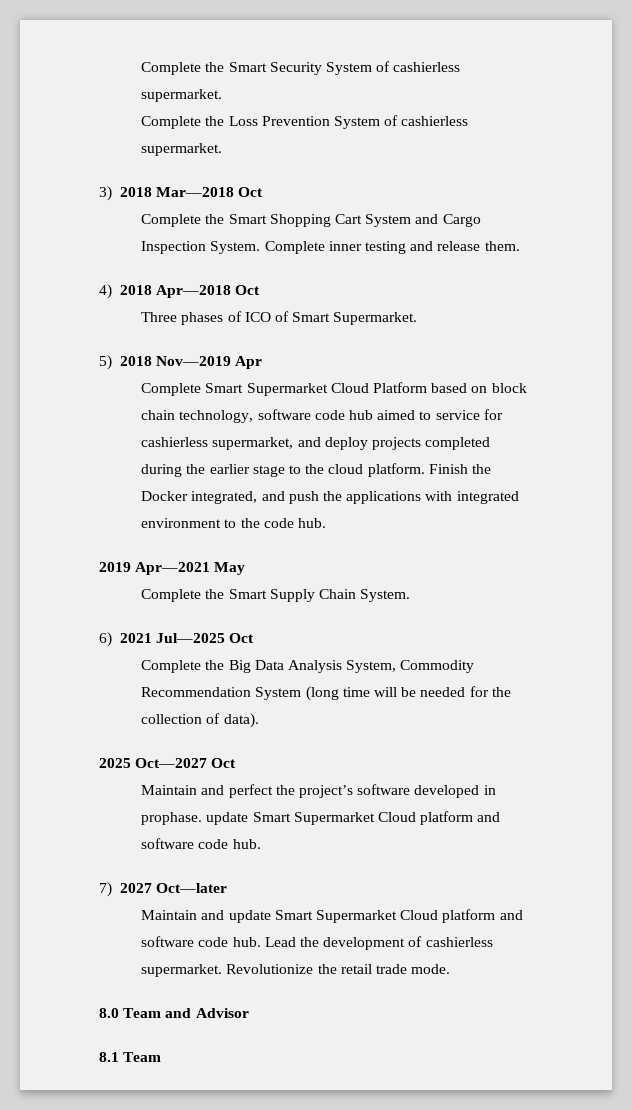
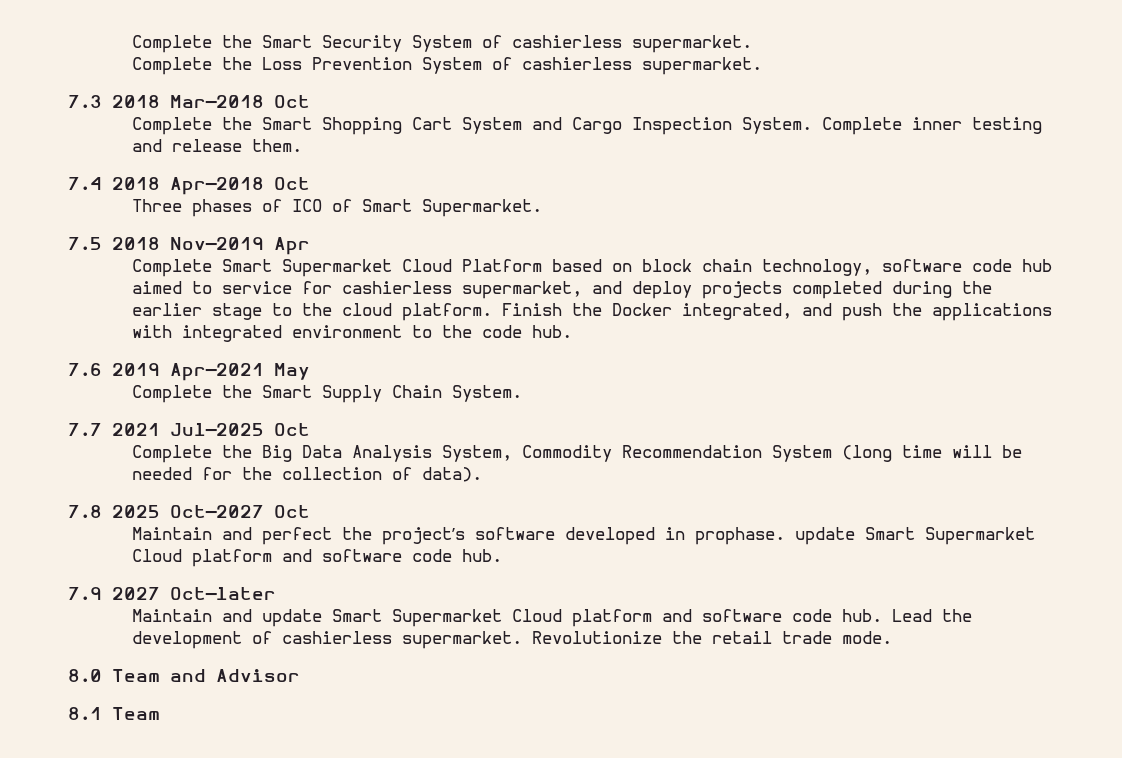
[99,186,112,201] 3) -> [68,95,102,108] 7.3
[99,284,112,299] 4) -> [68,177,102,190] 7.4
[99,355,112,370] 5) -> [68,237,102,250] 7.5
(326, 523) none -> [68,363,102,376] 7.6
[99,632,112,647] 6) -> [68,423,102,436] 7.7
(259, 720) none -> [68,505,102,518] 7.8
[99,882,112,897] 7) -> [68,587,102,600] 7.9

